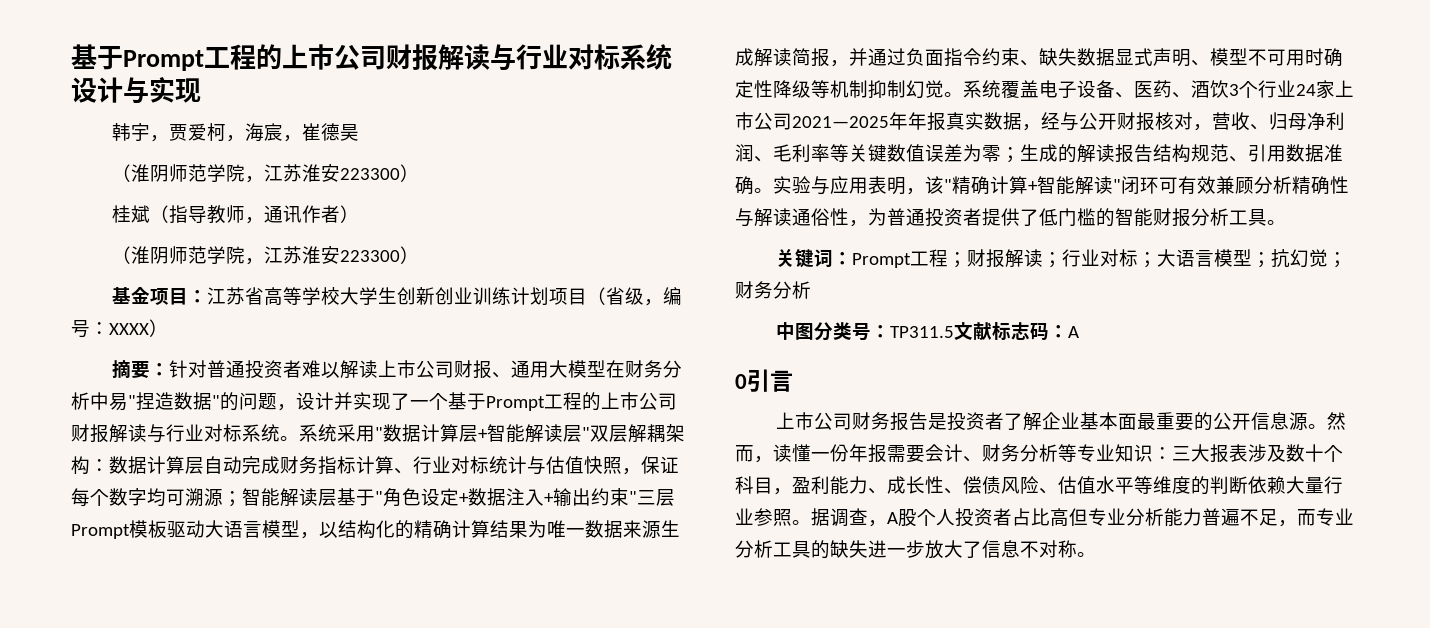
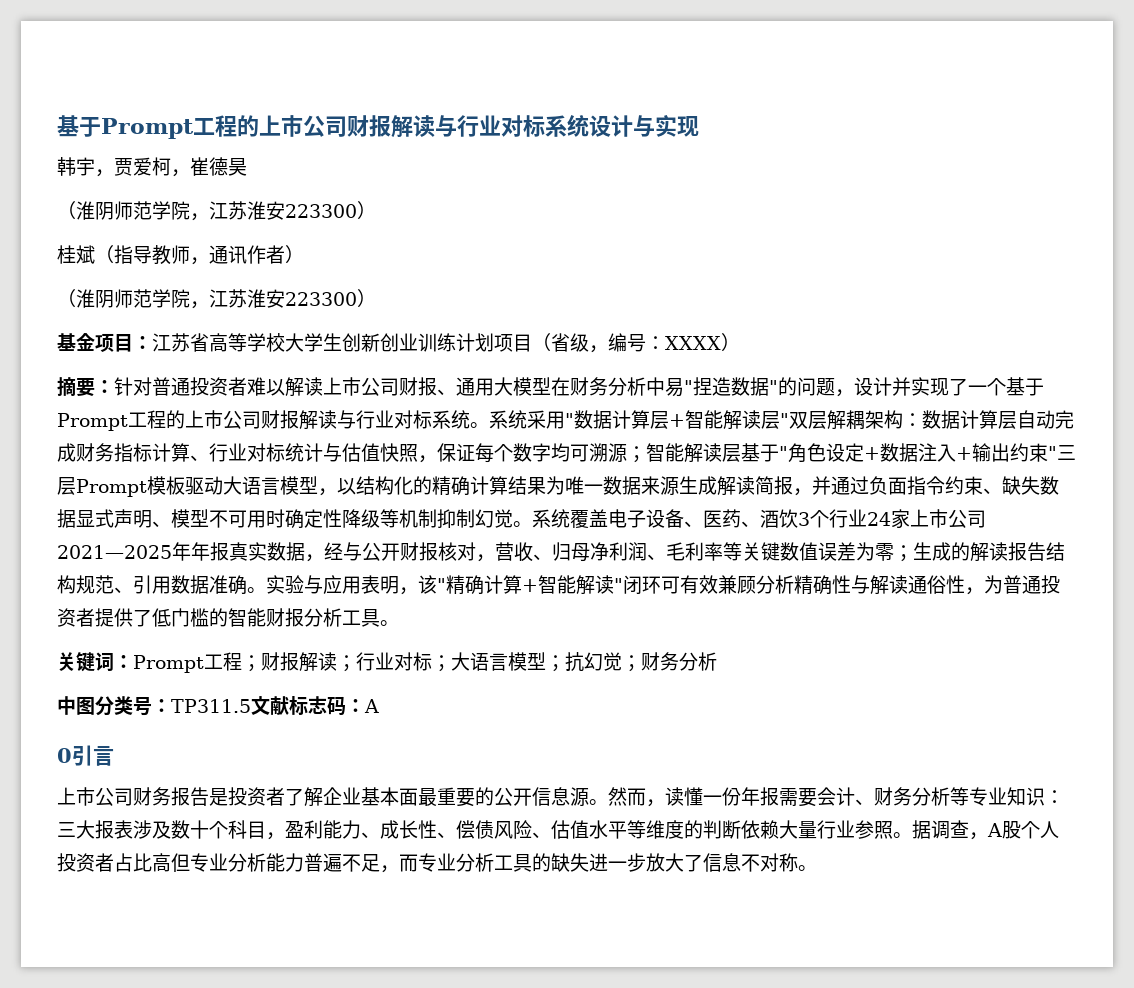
[244,123,302,142] 海宸， -> (190, 173) none

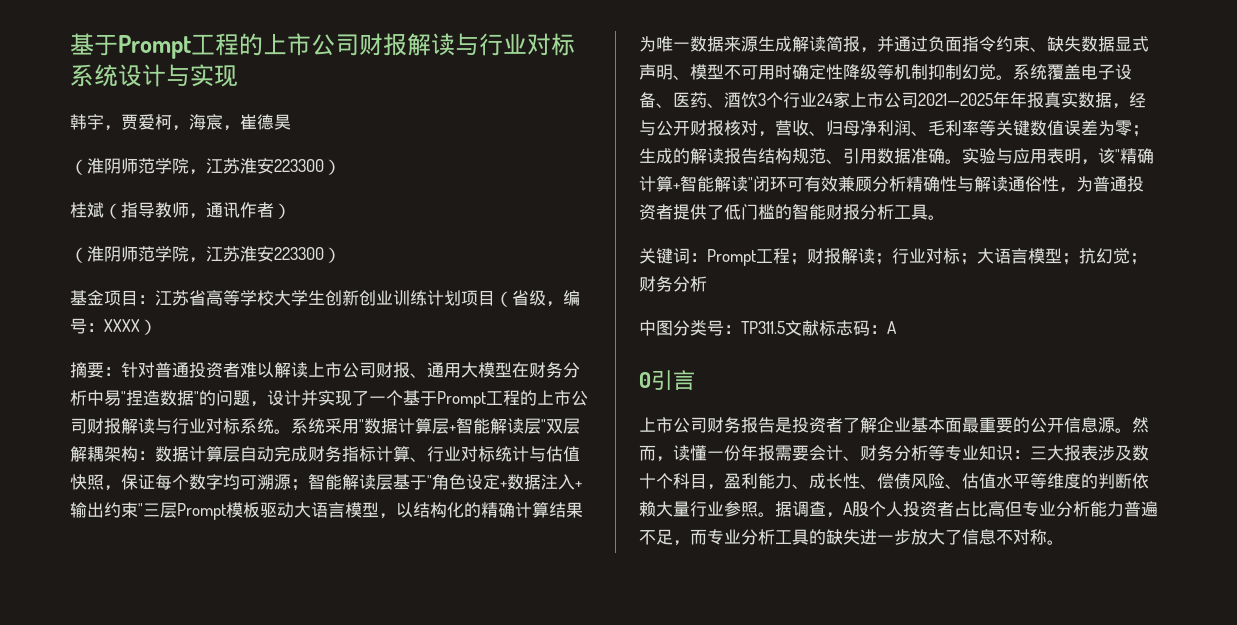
(190, 173) none -> [189,114,240,131] 海宸，

